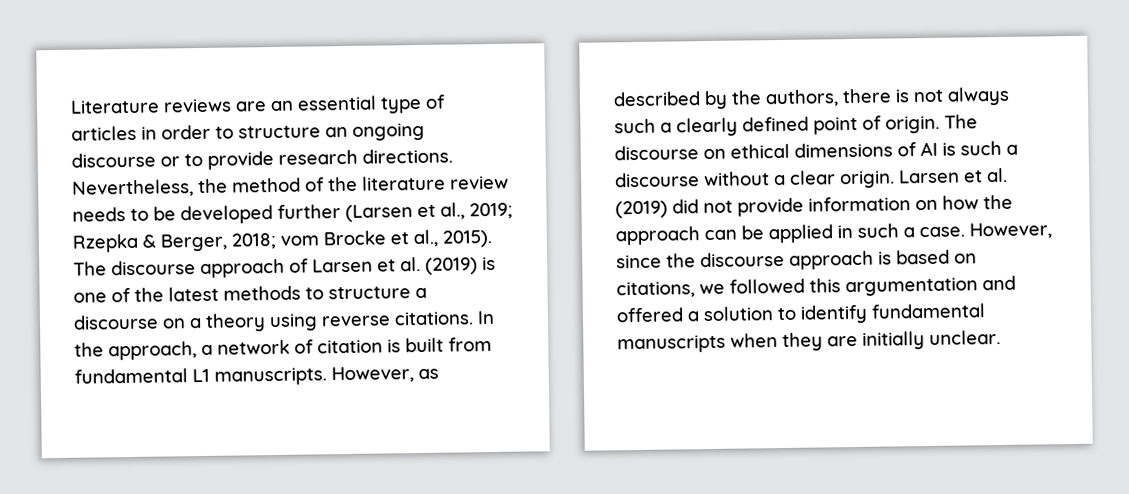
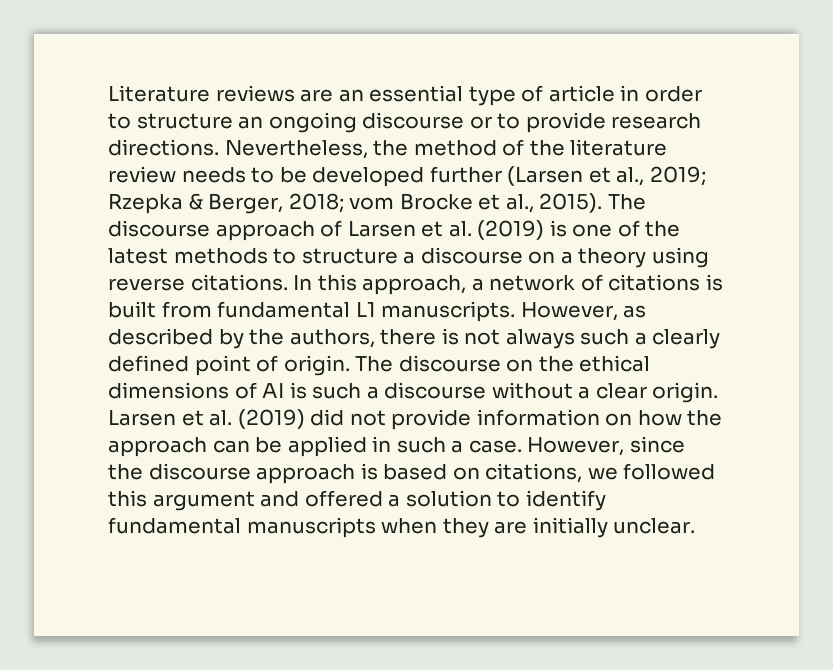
[71,125,137,141] articles -> [548,85,615,102] article
[74,342,104,357] the -> [317,274,357,291] this
[317,339,383,354] citation -> [608,274,701,291] citations
(726, 154) none -> [538,356,574,372] the
[845,277,978,297] argumentation -> [152,491,255,511] argument

